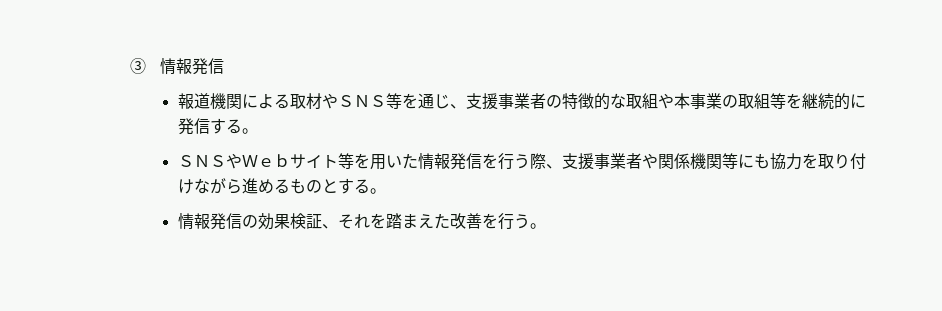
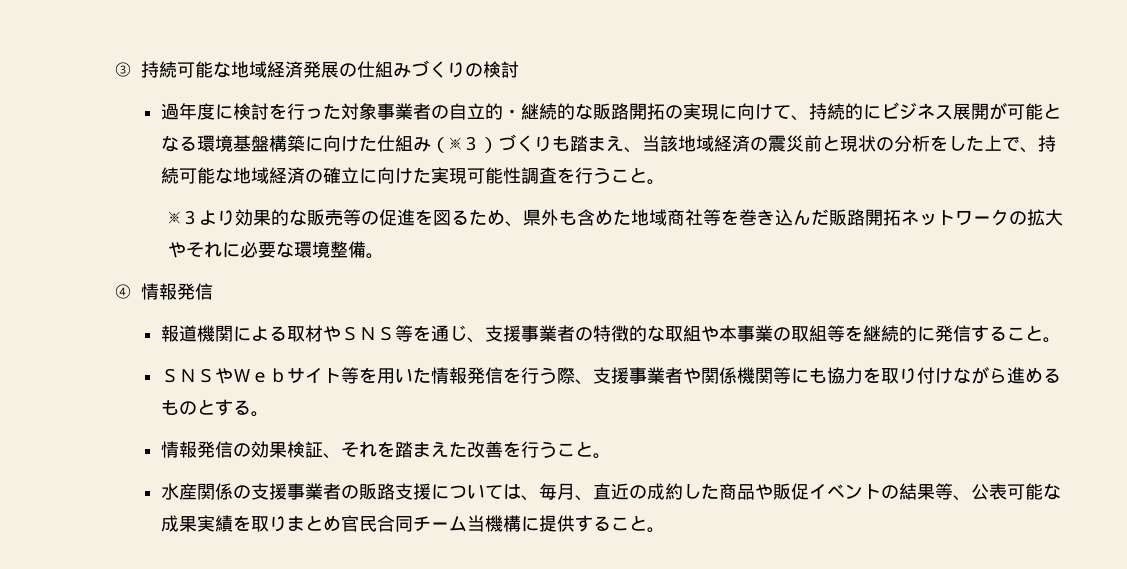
[129,58,146,74] ③ -> [114,60,520,78] [160,102,1061,121] [160,134,1056,153] [160,167,665,185] [168,209,1064,227] [168,241,385,259] [114,284,133,299] ③持続可能な地域経済発展の仕組みづくりの検討 // 過年度に検討を行った対象事業者の自立的・継続的な販路開拓の実現に向けて、持続的にビジネス展開が可能となる環境基盤構築に向けた仕組み（※３）づくりも踏まえ、当該地域経済の震災前と現状の分析をした上で、持続可能な地域経済の確立に向けた実現可能性調査を行うこと。 // ※３より効果的な販売等の促進を図るため、県外も含めた地域商社等を巻き込んだ販路開拓ネットワークの拡大やそれに必要な環境整備。 // ④
(242, 126) none -> [1006,325,1043,341] こと
[529,223,546,229] 。 -> [556,441,611,459] [160,483,1061,501] [160,515,665,533] こと。 // 水産関係の支援事業者の販路支援については、毎月、直近の成約した商品や販促イベントの結果等、公表可能な成果実績を取りまとめ官民合同チーム当機構に提供すること。

